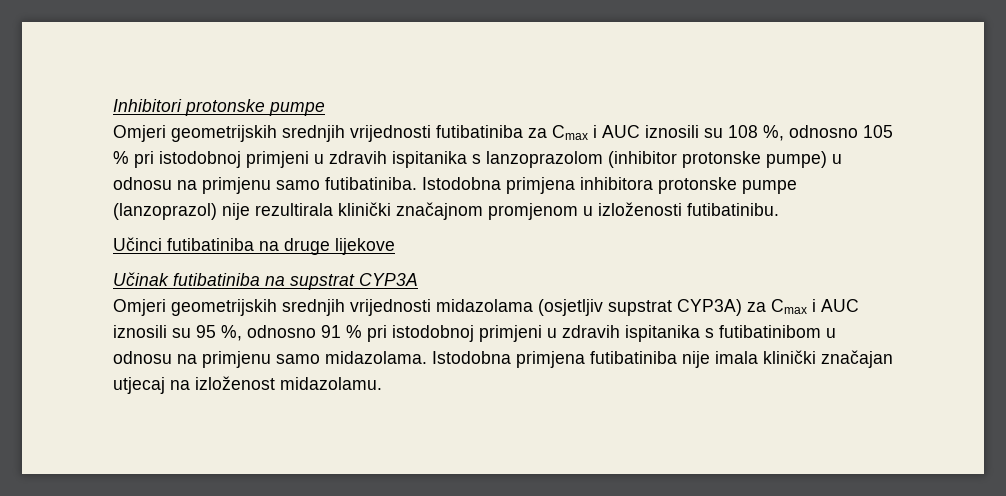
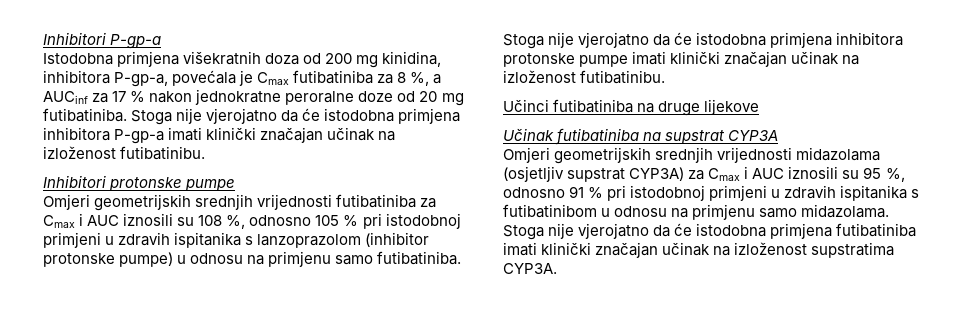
[113,99,182,112] Inhibitori -> [43,32,162,49] [43,51,442,68] [43,70,442,87] [43,89,464,106] [43,108,461,125] [43,127,396,144] [43,146,206,160] [43,175,106,188] Inhibitori P-gp-a // Istodobna primjena višekratnih doza od 200 mg kinidina, inhibitora P-gp-a, povećala je Cmax futibatiniba za 8 %, a AUCinf za 17 % nakon jednokratne peroralne doze od 20 mg futibatiniba. Stoga nije vjerojatno da će istodobna primjena inhibitora P-gp-a imati klinički značajan učinak na izloženost futibatinibu. // Inhibitori
[422,177,797,194] [113,202,682,220] Istodobna primjena inhibitora protonske pumpe (lanzoprazol) nije rezultirala klinički značajnom promjenom u izloženosti -> [503,32,904,49] [503,51,860,67] [503,70,576,83] Stoga nije vjerojatno da će istodobna primjena inhibitora protonske pumpe imati klinički značajan učinak na izloženost
[432,350,893,368] [113,376,382,394] Istodobna primjena futibatiniba nije imala klinički značajan utjecaj na izloženost midazolamu. -> [503,223,917,240] [503,242,895,258] [503,263,557,274] Stoga nije vjerojatno da će istodobna primjena futibatiniba imati klinički značajan učinak na izloženost supstratima CYP3A.

